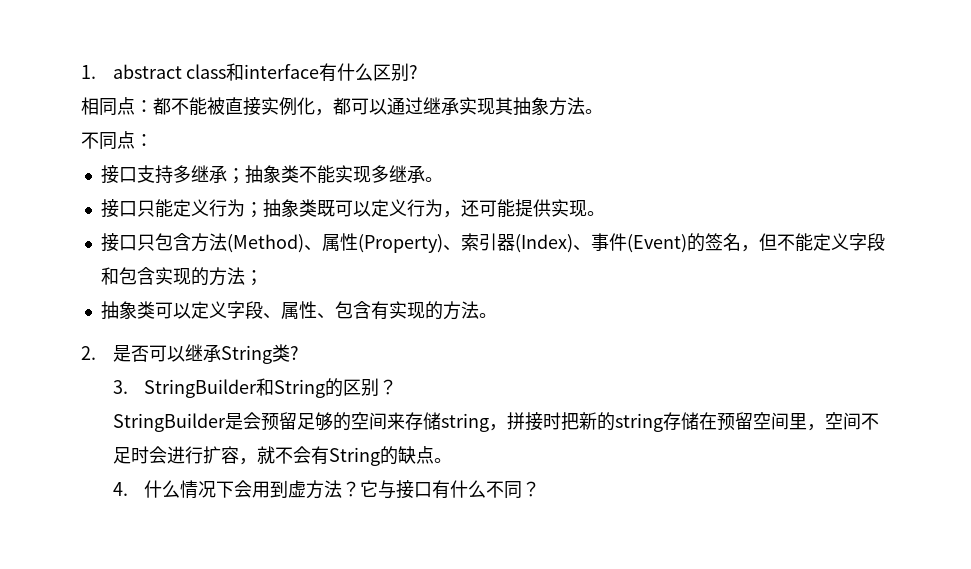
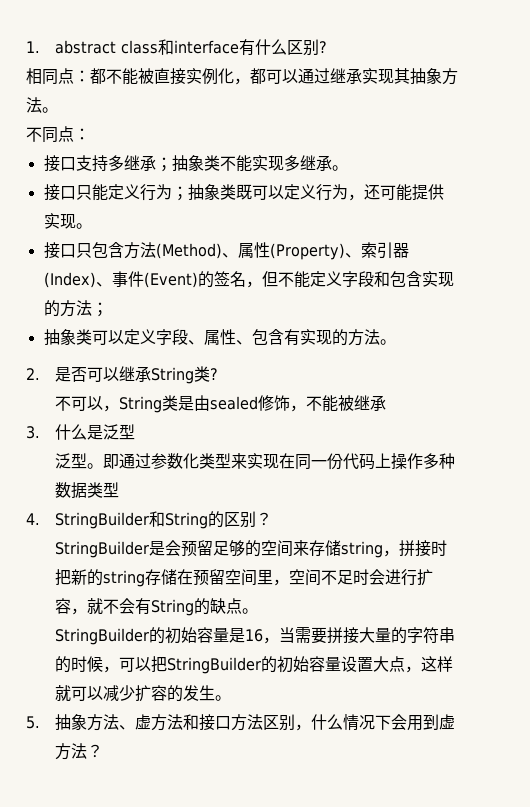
[112,380,128,394] 3. -> [54,395,386,413] [26,424,135,440] [54,453,455,470] [54,482,119,499] [26,513,40,525] 不可以，String类是由sealed修饰，不能被继承 // 3.什么是泛型 // 泛型。即通过参数化类型来实现在同一份代码上操作多种数据类型 // 4.
[112,482,128,496] 4. -> [54,627,455,645] [54,656,453,674] [54,685,231,702] [26,714,311,731] StringBuilder的初始容量是16，当需要拼接大量的字符串的时候，可以把StringBuilder的初始容量设置大点，这样就可以减少扩容的发生。 // 5.抽象方法、虚方法和接口方法区别，
[360,480,541,499] 它与接口有什么不同？ -> (103, 751) none

